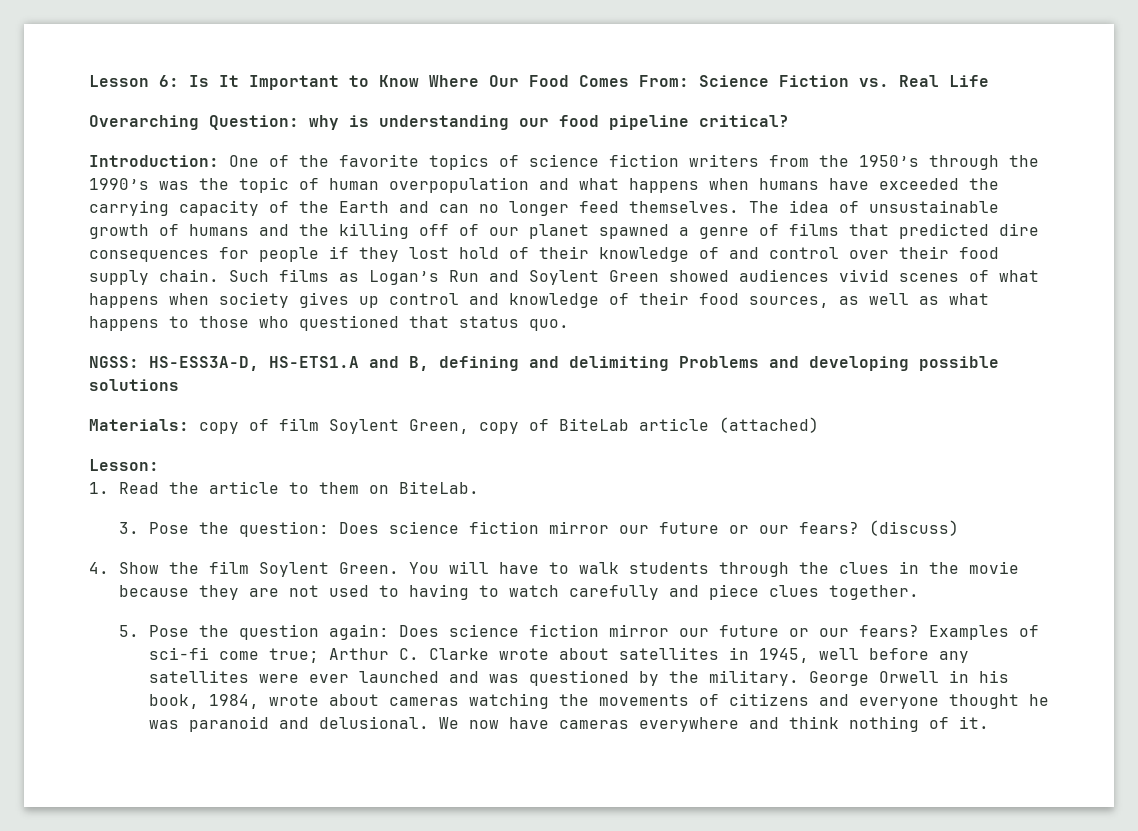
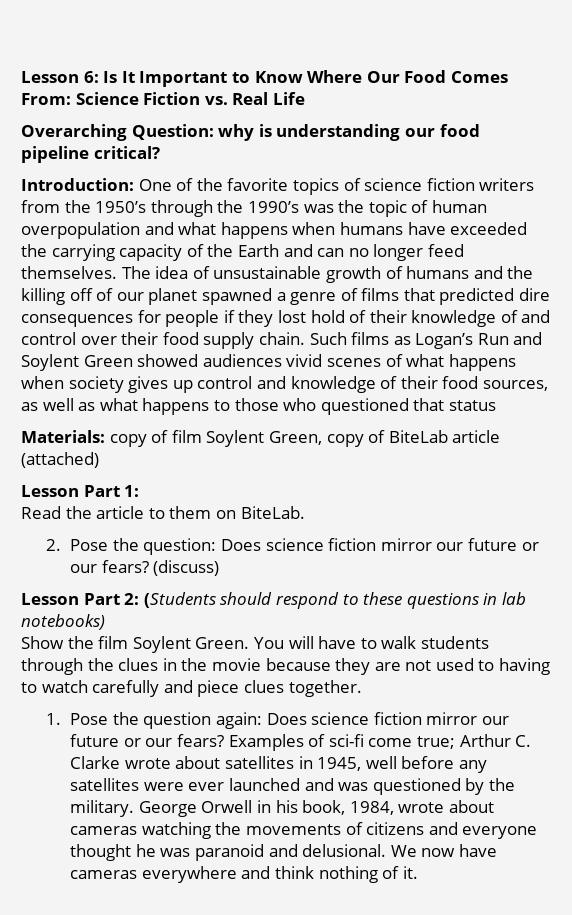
[529,319,569,331] [89,356,999,371] [89,379,179,391] quo. // NGSS: HS-ESS3A-D, HS-ETS1.A and B, defining and delimiting Problems and developing possible solutions -> (496, 405) none
[89,459,159,471] [89,482,109,494] Lesson: // 1. -> [21,485,140,497] Lesson Part 1: //
[118,522,139,534] 3. -> [45,539,61,551] 2.
[89,562,109,574] 4. -> [21,592,526,609] [21,614,105,630] Lesson Part 2: (Students should respond to these questions in lab notebooks) //
[118,625,139,637] 5. -> [45,713,61,725] 1.

